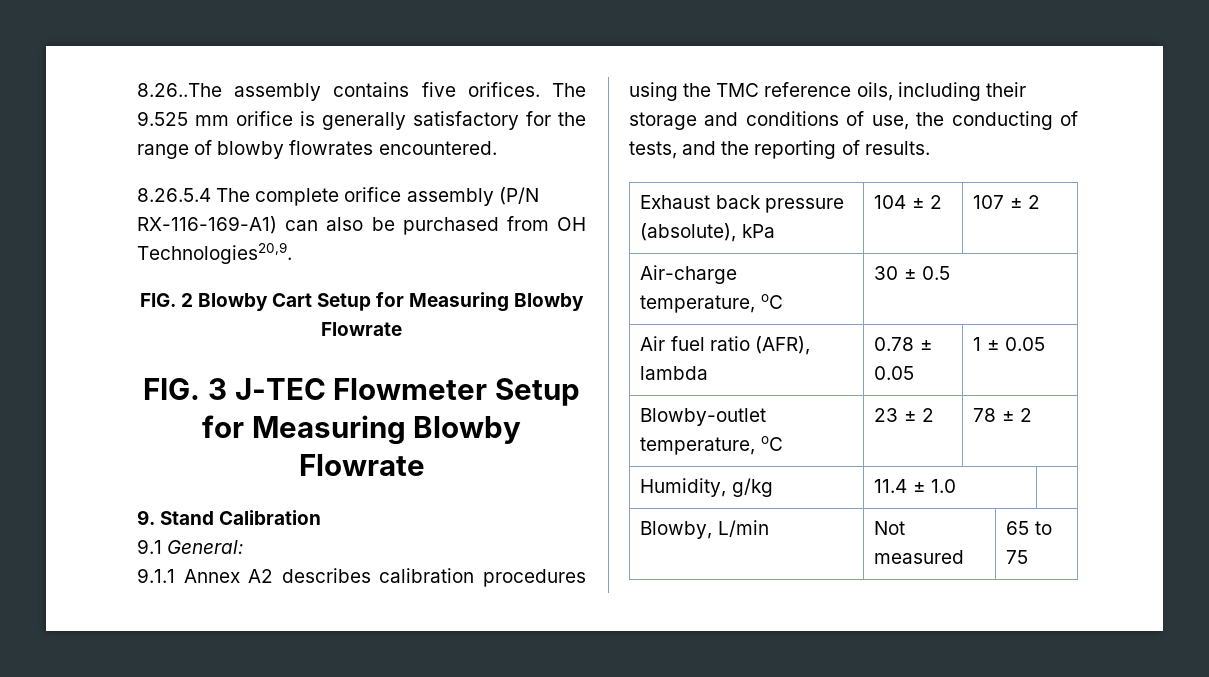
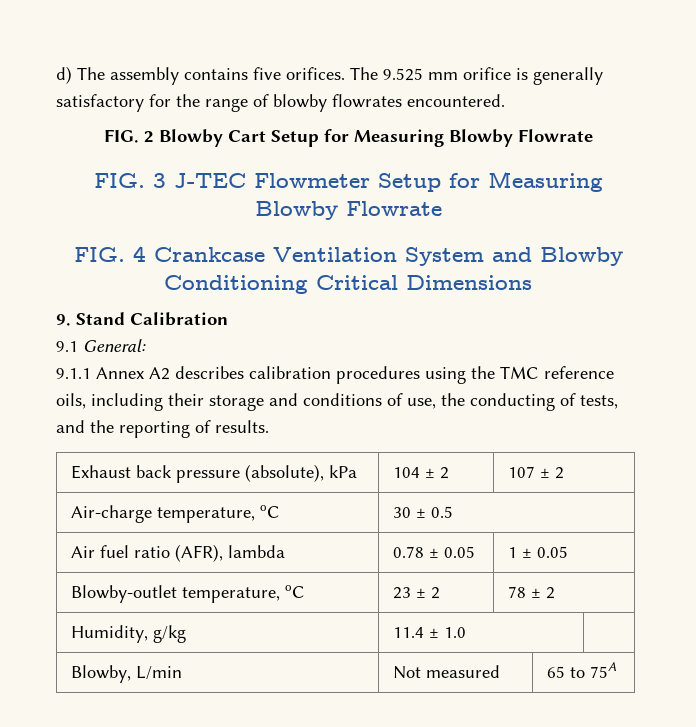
[137,83,222,97] 8.26..The -> [56,66,105,84] d) The
[137,187,539,206] [137,216,586,235] [137,242,292,264] // 8.26.5.4 The complete orifice assembly (P/N RX-116-169-A1) can also be purchased from OH Technologies20,9. -> (505, 100) none
(425, 465) none -> [73,246,623,266] [164,275,532,294] // FIG. 4 Crankcase Ventilation System and Blowby Conditioning Critical Dimensions
[1006,550,1029,564] 75 -> [589,662,616,678] 75A

